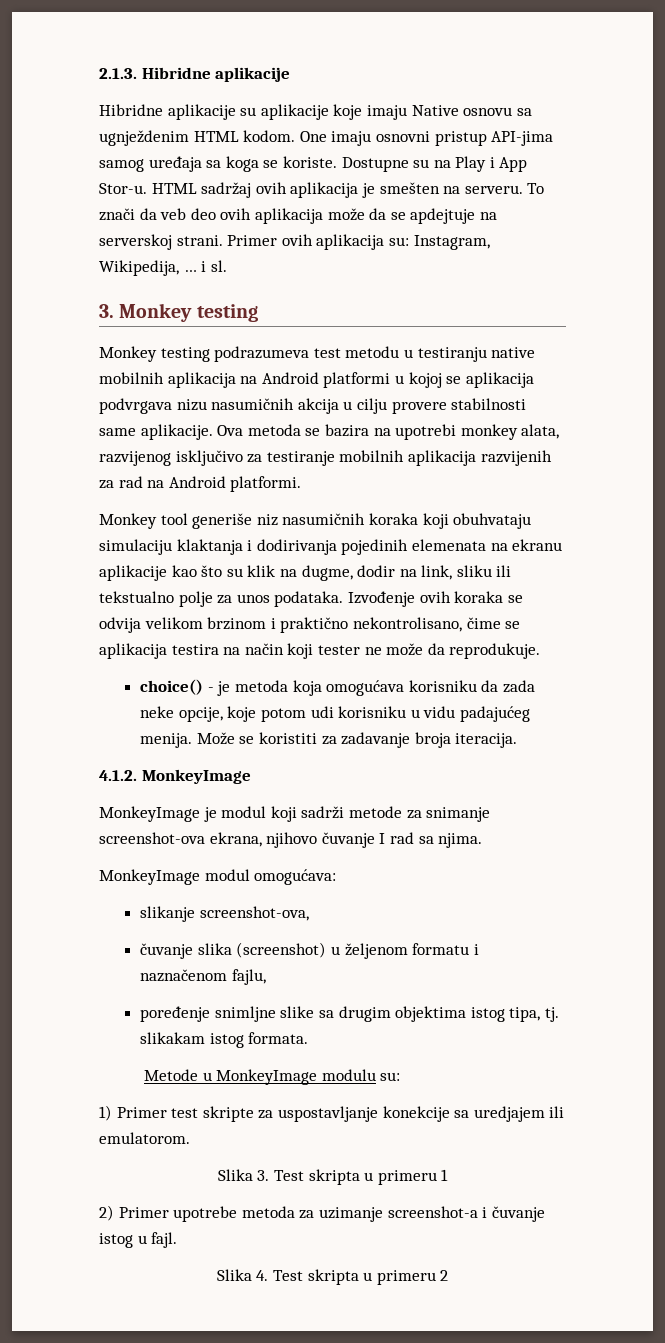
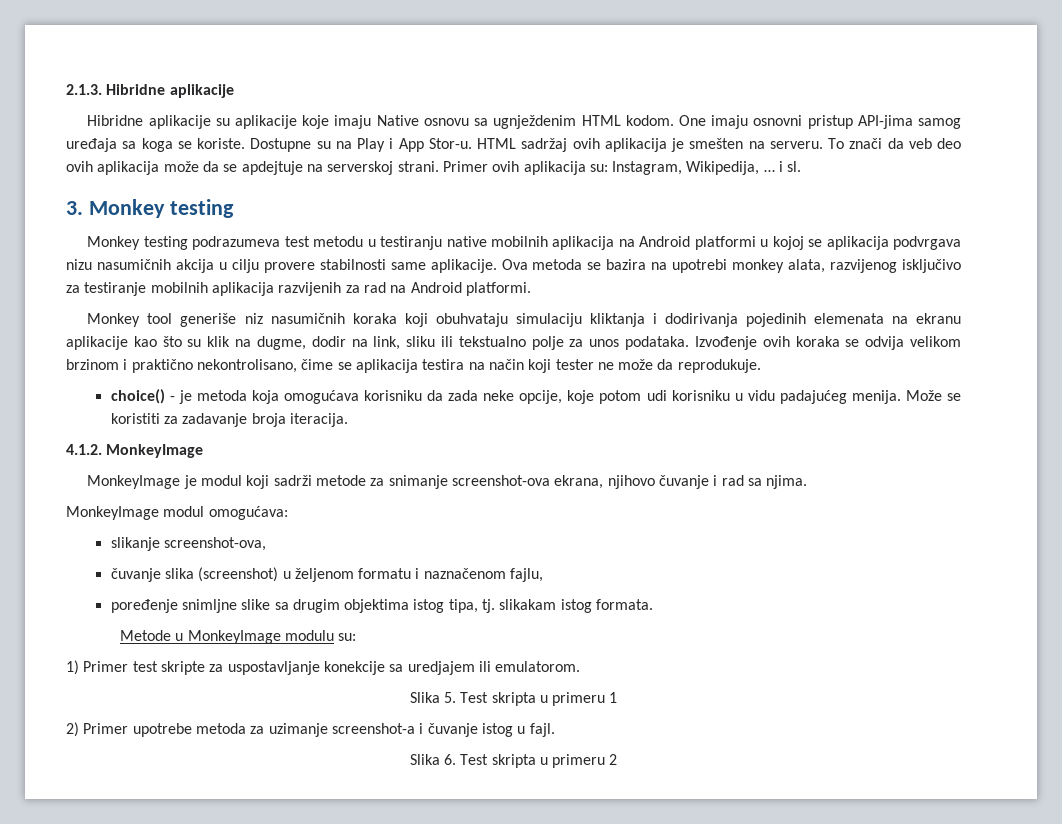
[176,539,243,555] klaktanja -> [589,313,645,327] kliktanja
[379,833,386,844] I -> [713,475,718,486] i
[257,1170,270,1181] 3. -> [443,692,456,703] 5.
[256,1270,269,1281] 4. -> [443,754,456,765] 6.

